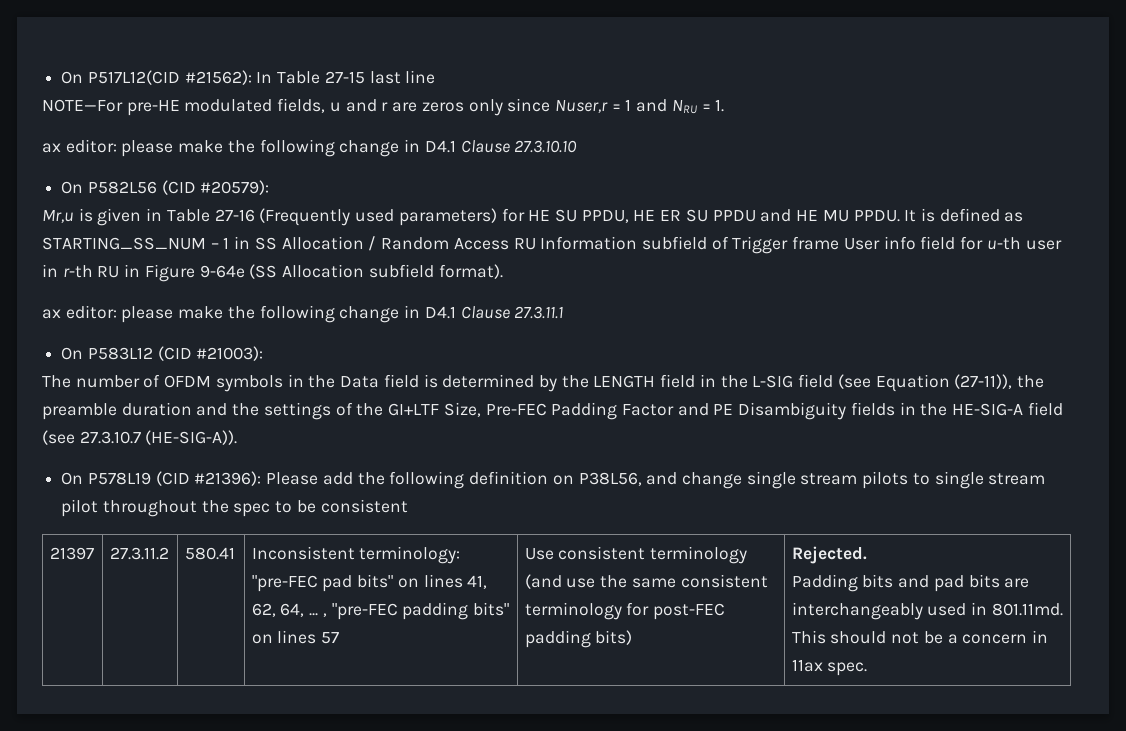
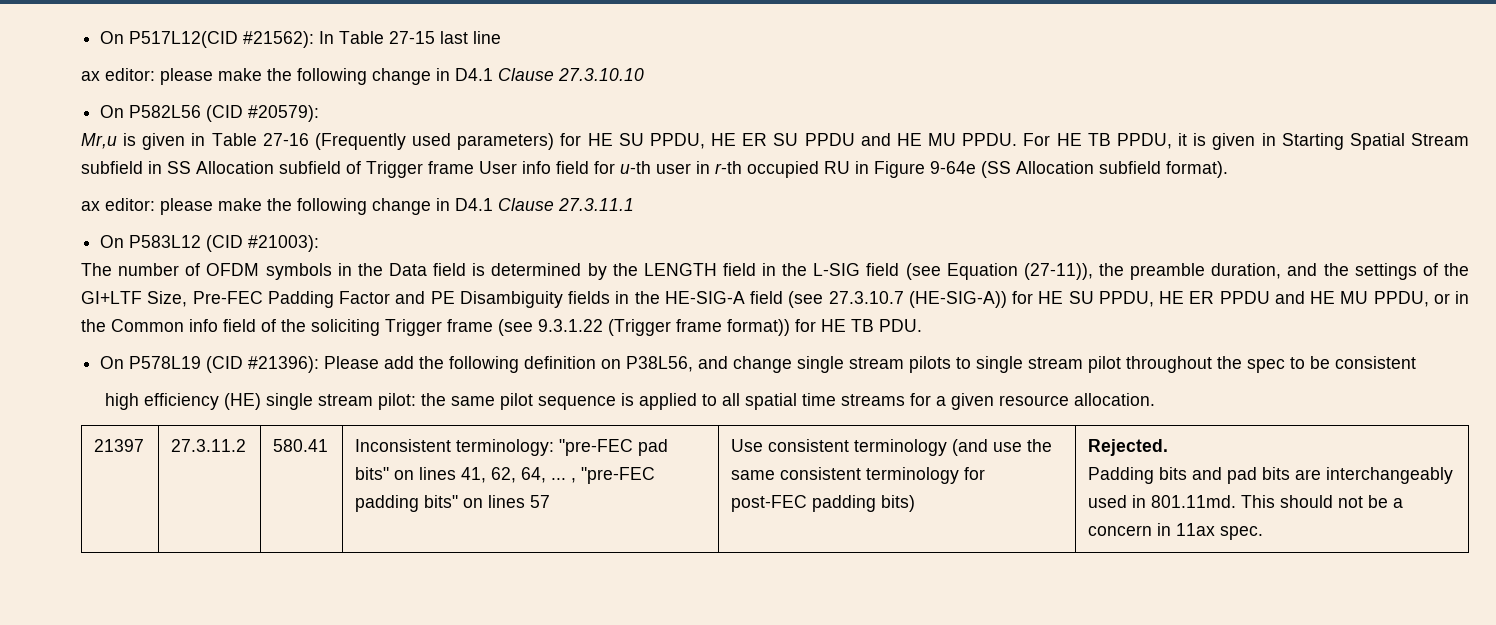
[42,98,725,116] // NOTE—For pre-HE modulated fields, u and r are zeros only since Nuser,r = 1 and NRU = 1. -> (502, 37) none
[904,208,1024,222] [42,236,638,251] It is defined as STARTING_SS_NUM – 1 in SS Allocation / Random Access RU Information -> [1023,133,1470,150] [81,161,274,174] For HE TB PPDU, it is given in Starting Spatial Stream subfield in SS Allocation
(93, 271) none -> [747,161,819,178] occupied
[121,402,192,416] duration -> [1211,263,1282,279] duration,
[145,430,238,445] (HE-SIG-A)). -> [908,291,1469,308] [81,319,922,336] (HE-SIG-A)) for HE SU PPDU, HE ER PPDU and HE MU PPDU, or in the Common info field of the soliciting Trigger frame (see 9.3.1.22 (Trigger frame format)) for HE TB PDU.
(408, 506) none -> [105,393,1156,410] // high efficiency (HE) single stream pilot: the same pilot sequence is applied to all spatial time streams for a given resource allocation.

